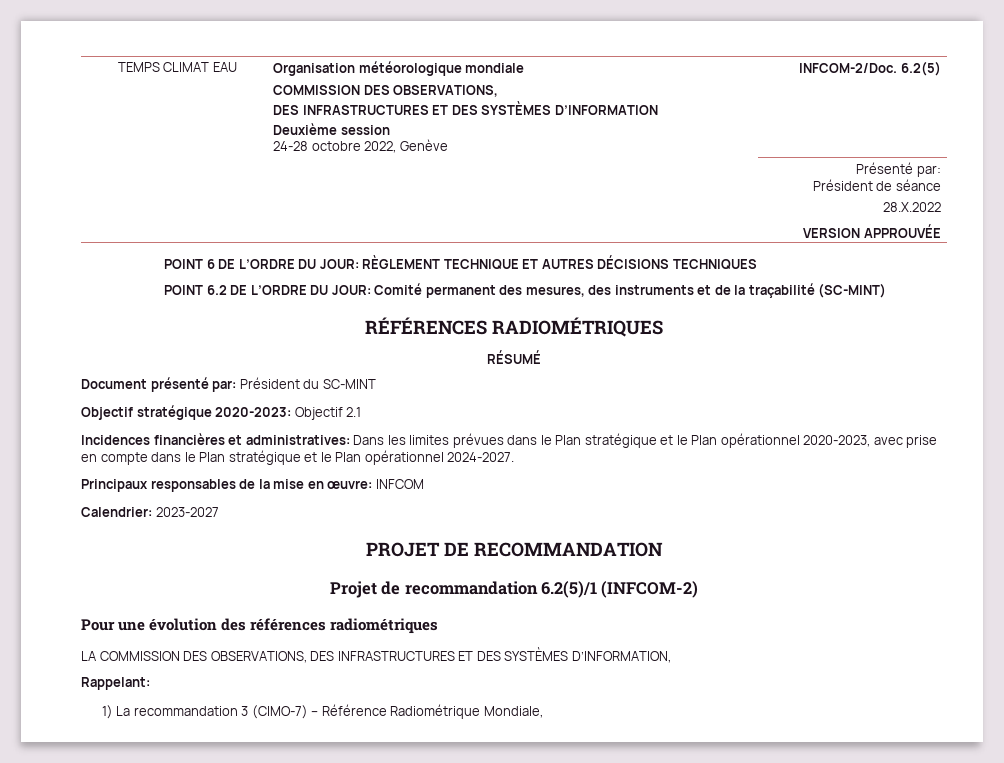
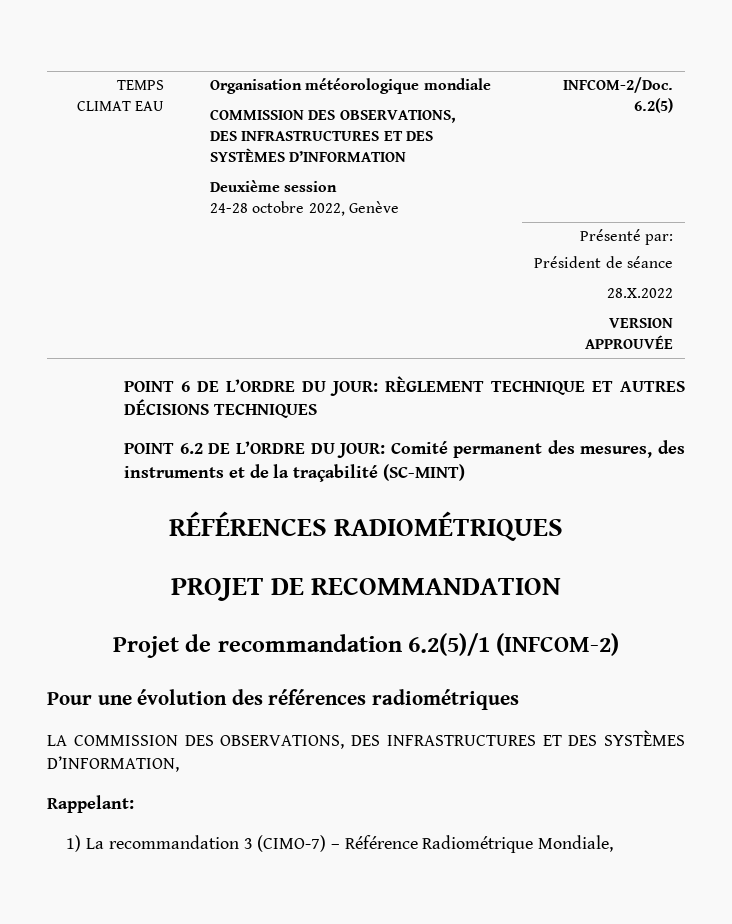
[487,350,541,364] [81,377,376,392] [81,405,362,420] [81,433,938,448] [81,450,515,465] [81,479,424,492] [81,507,219,517] // RÉSUMÉ // Document présenté par: Président du SC-MINT // Objectif stratégique 2020-2023: Objectif 2.1 // Incidences financières et administratives: Dans les limites prévues dans le Plan stratégique et le Plan opérationnel 2020-2023, avec prise en compte dans le Plan stratégique et le Plan opérationnel 2024-2027. // Principaux responsables de la mise en œuvre: INFCOM // Calendrier: 2023-2027 -> (564, 526) none

